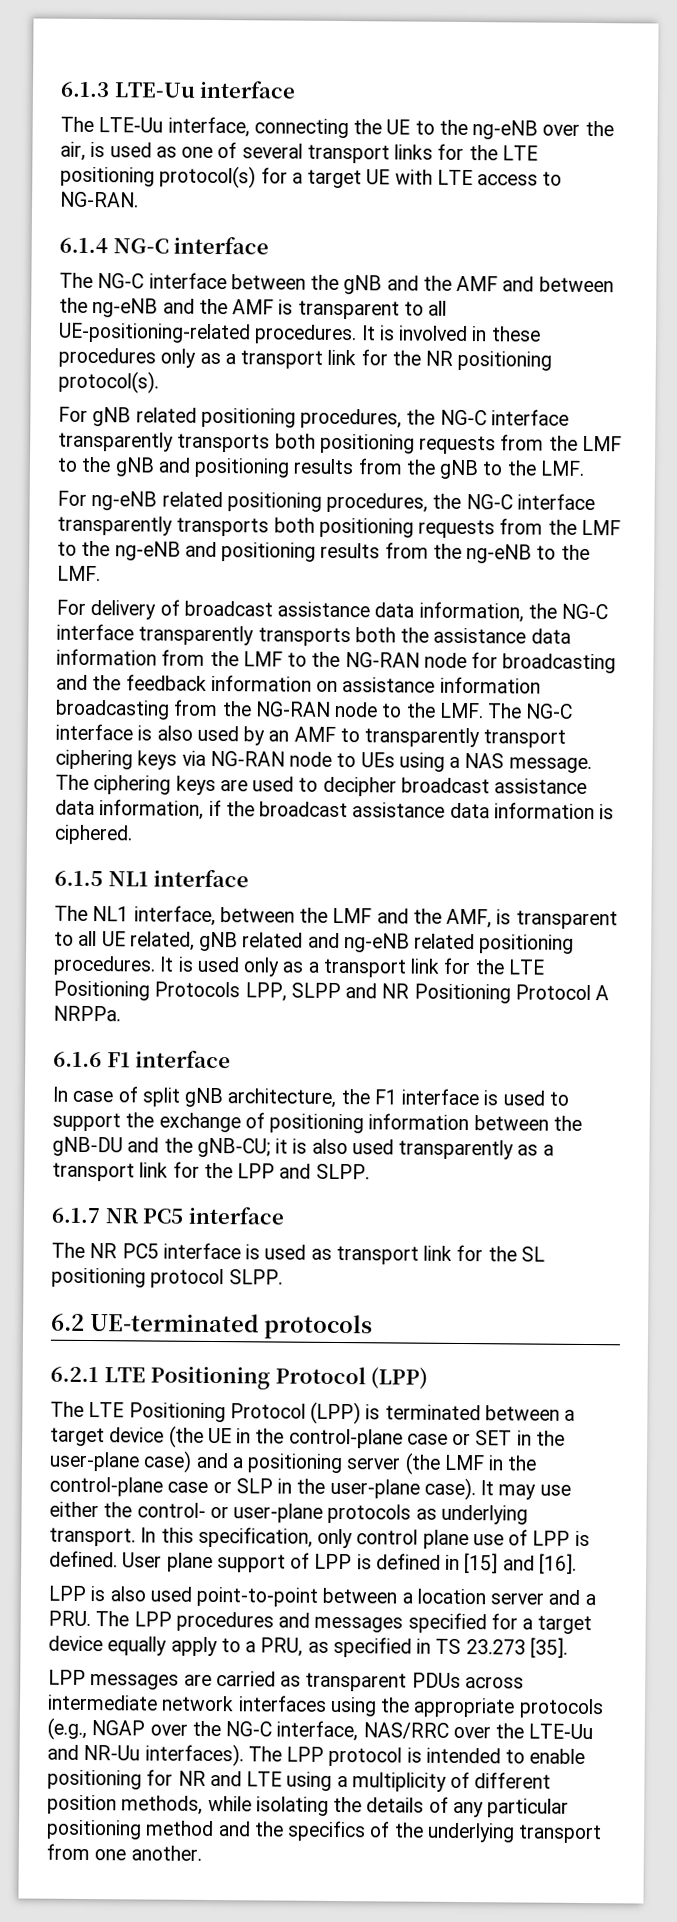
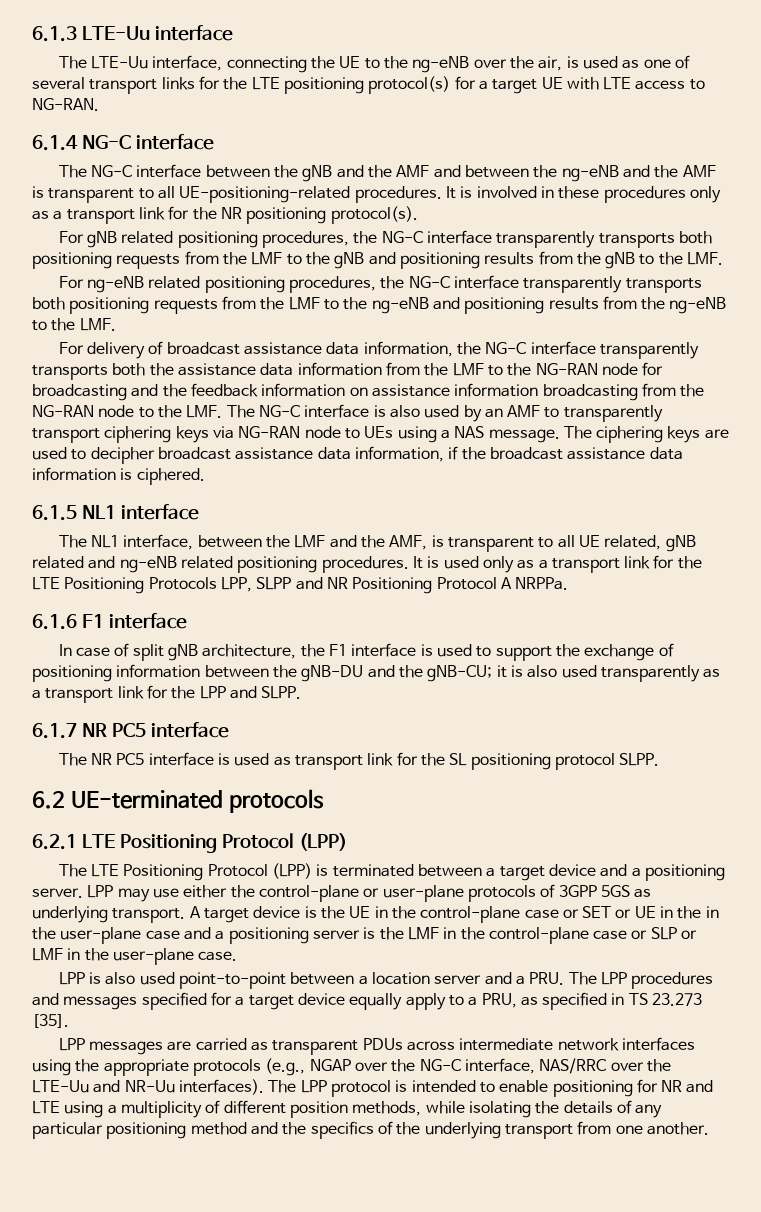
[168,1425,204,1448] (the -> [600,864,725,881] [32,884,652,902] [32,906,345,923] and a positioning server. LPP may use either the control-plane or user-plane protocols of 3GPP 5GS as underlying transport. A target device is the
[516,1430,565,1446] [49,1450,193,1473] in the user-plane case) -> [615,906,719,919] [32,927,180,944] or UE in the in the user-plane case
[404,1452,441,1475] (the -> [363,927,404,940] is the
[277,1477,571,1501] [49,1501,528,1525] [49,1526,590,1550] [49,1550,577,1574] in the user-plane case). It may use either the control- or user-plane protocols as underlying transport. In this specification, only control plane use of LPP is defined. User plane support of LPP is defined in [15] and [16]. -> [681,930,698,939] [32,948,238,965] or LMF in the user-plane case.

